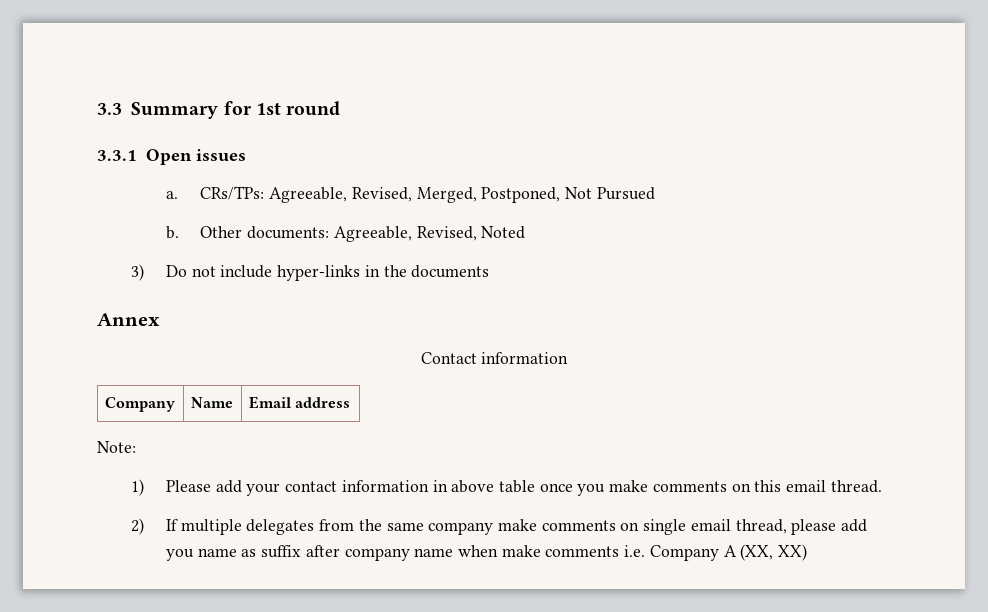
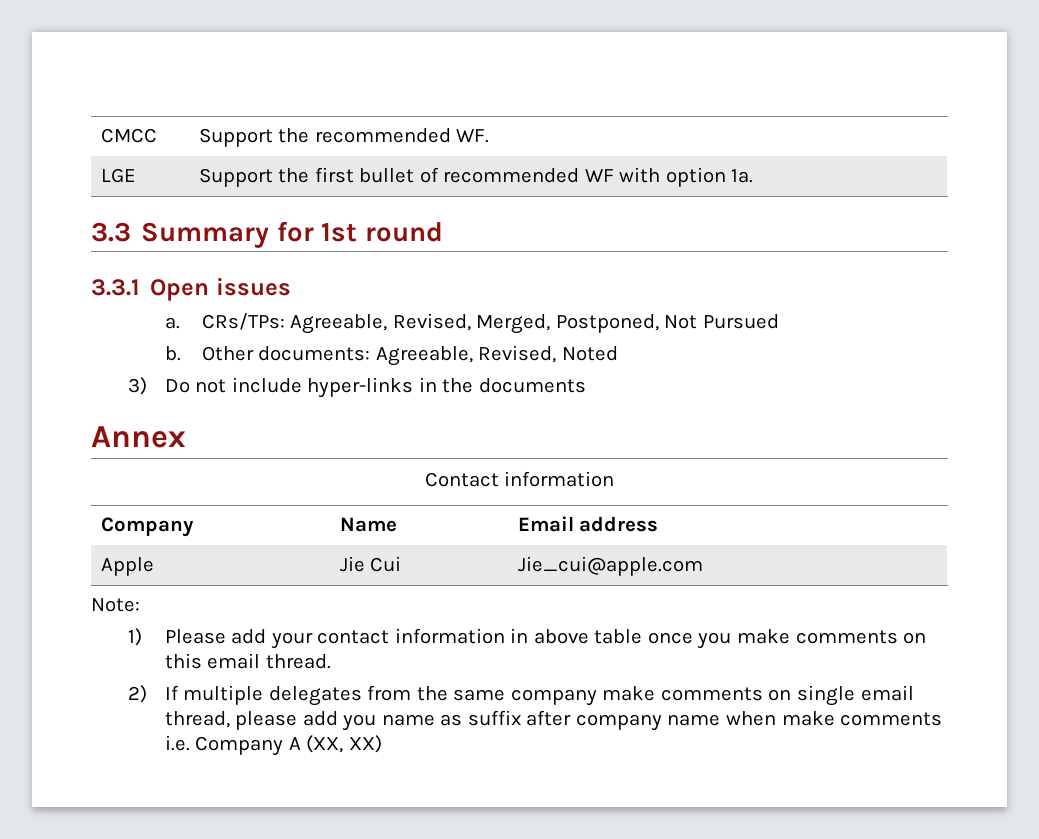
(97, 109) none -> [100,128,157,143] [198,128,490,147] [100,168,136,183] [198,167,754,187] CMCC | Support the recommended WF. // LGE | Support the first bullet of recommended WF with option 1a. //
(350, 402) none -> [100,557,154,576] [339,556,402,572] [517,556,703,576] // Apple | Jie Cui | Jie_cui@apple.com

